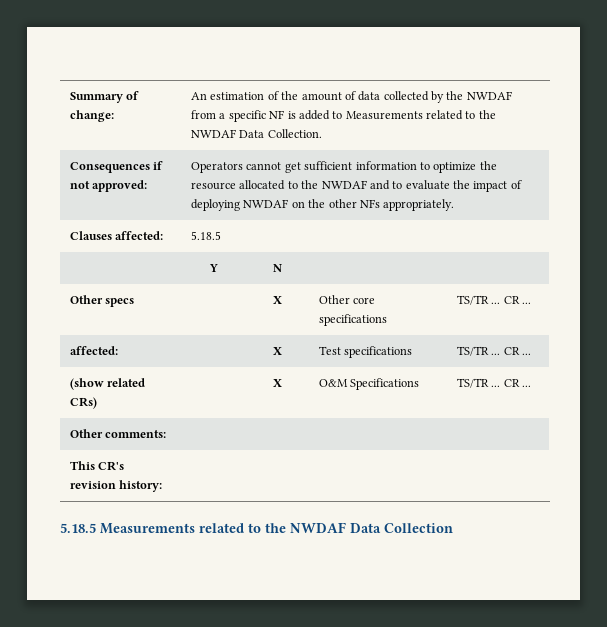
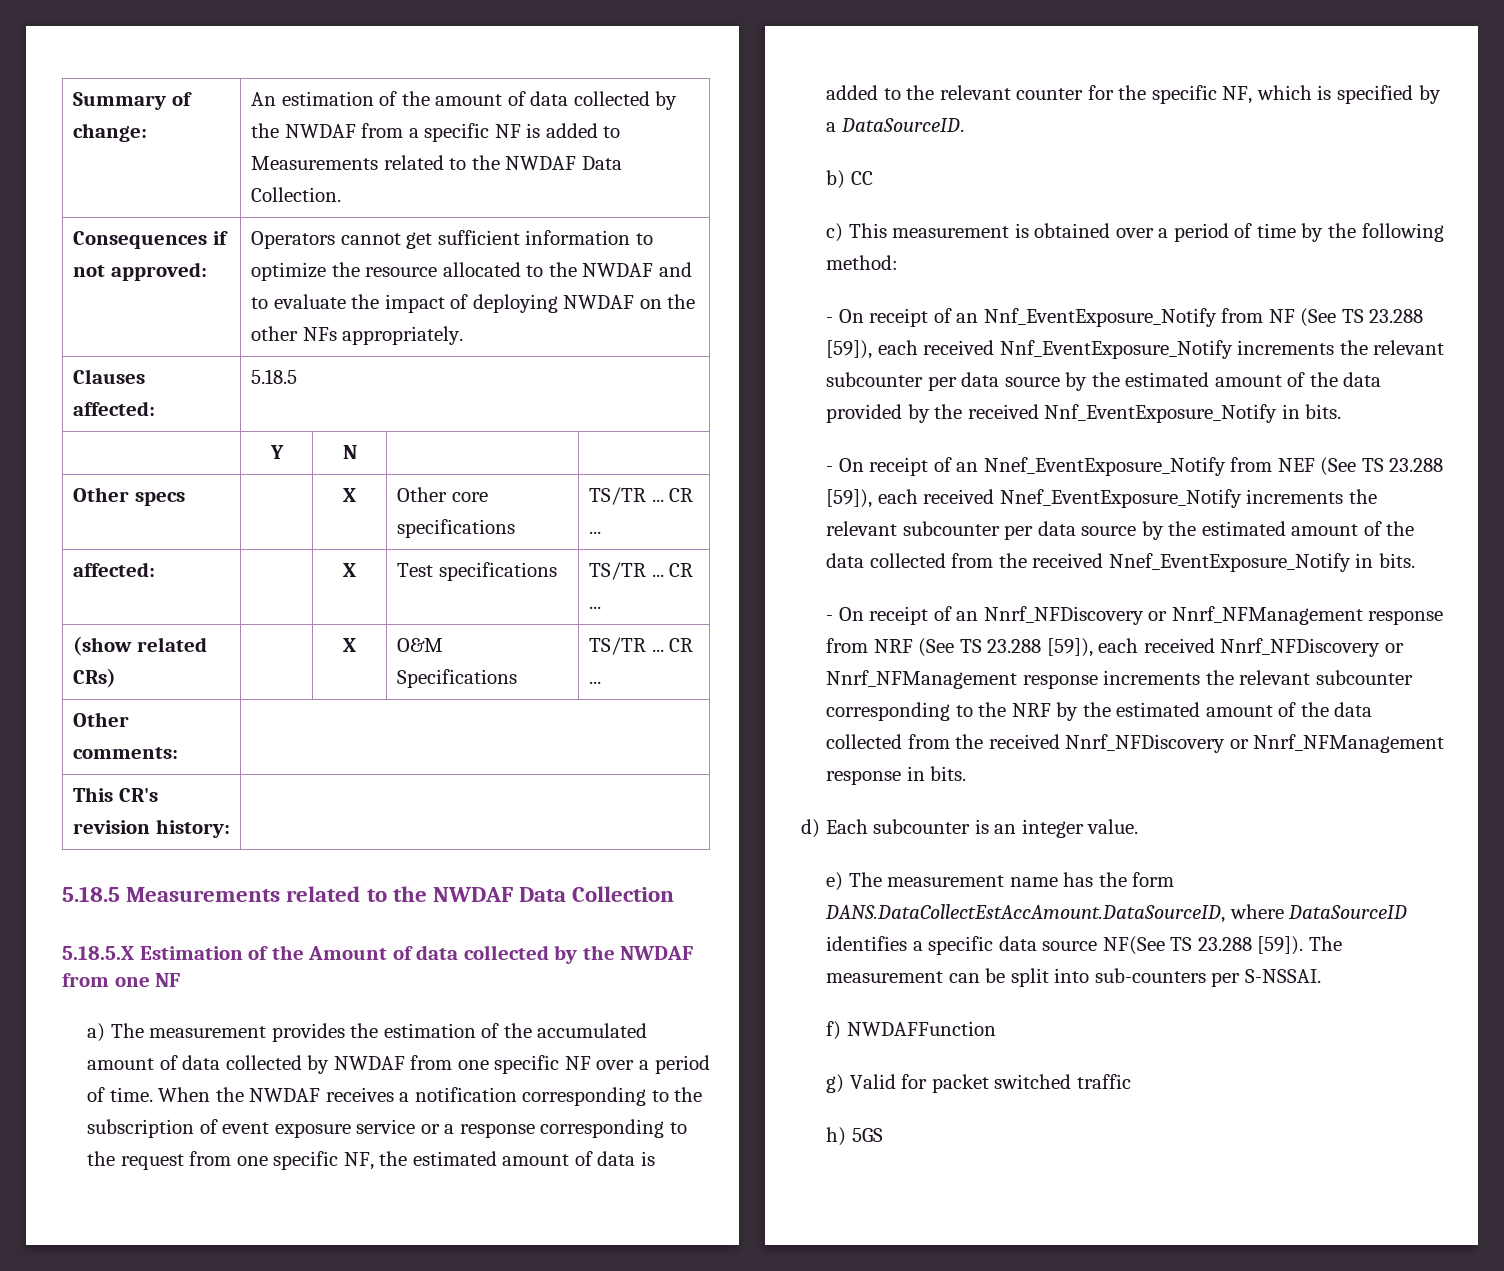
(453, 528) none -> [62,945,694,964] [62,973,181,987] [87,1023,648,1042] [87,1055,710,1074] [87,1087,703,1106] [87,1119,687,1138] [87,1151,656,1170] [826,85,1441,104] [826,118,964,132] [826,170,873,189] [826,223,1444,242] [826,255,899,270] [826,308,1424,327] [826,340,1445,359] [826,372,1382,391] [826,404,1342,423] [826,457,1444,476] [826,489,1377,508] [826,521,1415,540] [826,553,1415,572] [826,606,1444,625] [826,638,1404,657] [826,670,1413,689] [826,702,1373,721] [826,734,1445,753] [826,766,967,785] [801,819,1139,838] [826,872,1175,891] [825,904,1408,923] [826,936,1342,955] [826,968,1321,987] [826,1021,996,1040] [826,1074,1131,1093] [826,1127,883,1146] // 5.18.5.X Estimation of the Amount of data collected by the NWDAF from one NF // a) The measurement provides the estimation of the accumulated amount of data collected by NWDAF from one specific NF over a period of time. When the NWDAF receives a notification corresponding to the subscription of event exposure service or a response corresponding to the request from one specific NF, the estimated amount of data is added to the relevant counter for the specific NF, which is specified by a DataSourceID. // b) CC // c) This measurement is obtained over a period of time by the following method: // - On receipt of an Nnf_EventExposure_Notify from NF (See TS 23.288 [59]), each received Nnf_EventExposure_Notify increments the relevant subcounter per data source by the estimated amount of the data provided by the received Nnf_EventExposure_Notify in bits. // - On receipt of an Nnef_EventExposure_Notify from NEF (See TS 23.288 [59]), each received Nnef_EventExposure_Notify increments the relevant subcounter per data source by the estimated amount of the data collected from the received Nnef_EventExposure_Notify in bits. // - On receipt of an Nnrf_NFDiscovery or Nnrf_NFManagement response from NRF (See TS 23.288 [59]), each received Nnrf_NFDiscovery or Nnrf_NFManagement response increments the relevant subcounter corresponding to the NRF by the estimated amount of the data collected from the received Nnrf_NFDiscovery or Nnrf_NFManagement response in bits. // d) Each subcounter is an integer value. // e) The measurement name has the form DANS.DataCollectEstAccAmount.DataSourceID, where DataSourceID identifies a specific data source NF(See TS 23.288 [59]). The measurement can be split into sub-counters per S-NSSAI. // f) NWDAFFunction // g) Valid for packet switched traffic // h) 5GS

